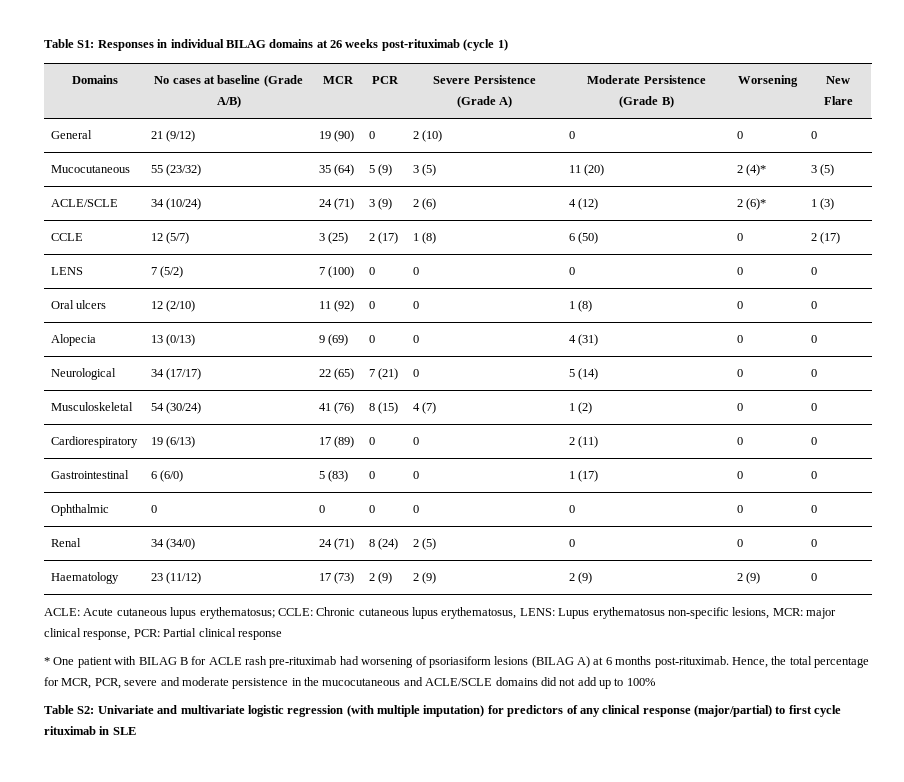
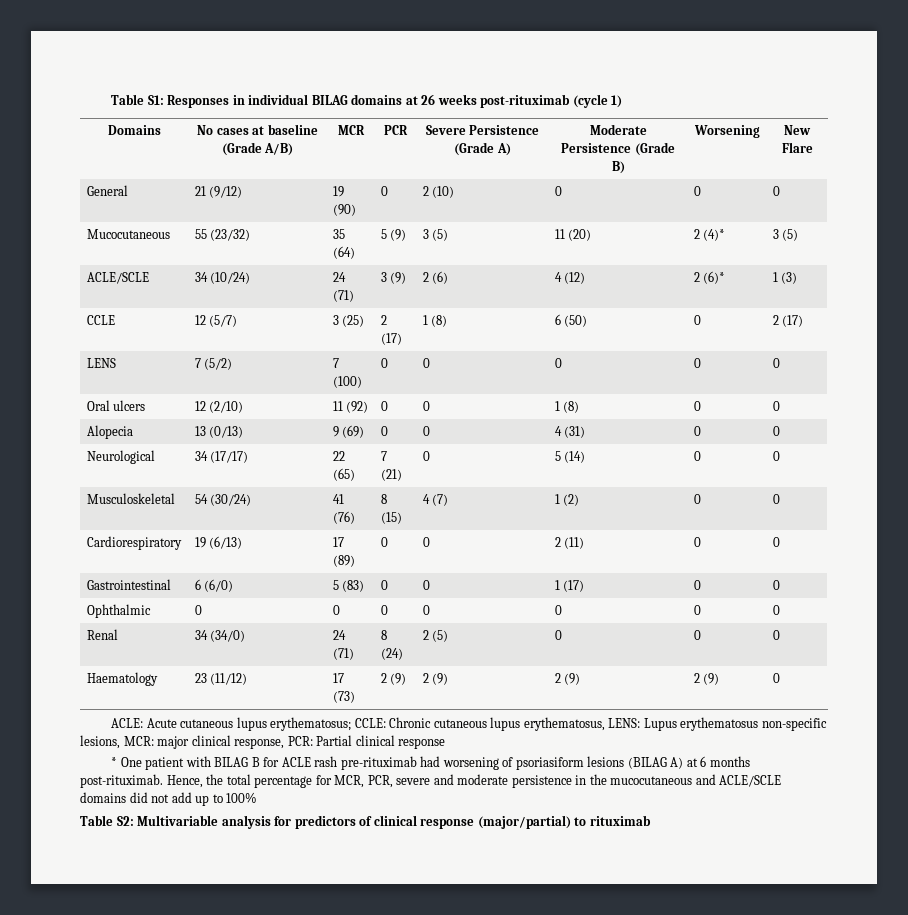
[97,705,485,717] Univariate and multivariate logistic regression (with multiple imputation) -> [137,815,271,829] Multivariable analysis
[579,708,600,717] any -> (373, 821) none
[788,705,842,717] [44,726,136,735] first cycle rituximab in SLE -> [589,815,651,826] rituximab

